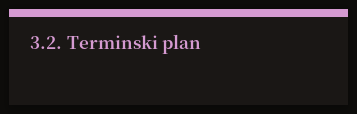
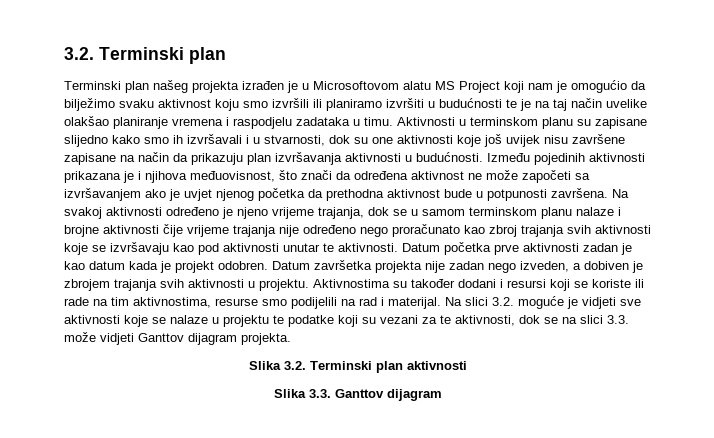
[30,34,202,54] 3.2. Terminski plan -> [64,47,226,64] [64,80,646,93] [64,98,647,111] [64,116,647,129] [64,134,625,147] [64,152,645,165] [64,170,590,183] [64,188,629,201] [64,207,621,219] [64,224,651,237] [64,242,632,255] [64,260,643,273] [64,279,644,291] [64,296,641,309] [64,315,629,327] [64,332,291,345] [249,361,467,373] [274,389,442,401] 3.2. Terminski plan // Terminski plan našeg projekta izrađen je u Microsoftovom alatu MS Project koji nam je omogućio da bilježimo svaku aktivnost koju smo izvršili ili planiramo izvršiti u budućnosti te je na taj način uvelike olakšao planiranje vremena i raspodjelu zadataka u timu. Aktivnosti u terminskom planu su zapisane slijedno kako smo ih izvršavali i u stvarnosti, dok su one aktivnosti koje još uvijek nisu završene zapisane na način da prikazuju plan izvršavanja aktivnosti u budućnosti. Između pojedinih aktivnosti prikazana je i njihova međuovisnost, što znači da određena aktivnost ne može započeti sa izvršavanjem ako je uvjet njenog početka da prethodna aktivnost bude u potpunosti završena. Na svakoj aktivnosti određeno je njeno vrijeme trajanja, dok se u samom terminskom planu nalaze i brojne aktivnosti čije vrijeme trajanja nije određeno nego proračunato kao zbroj trajanja svih aktivnosti koje se izvršavaju kao pod aktivnosti unutar te aktivnosti. Datum početka prve aktivnosti zadan je kao datum kada je projekt odobren. Datum završetka projekta nije zadan nego izveden, a dobiven je zbrojem trajanja svih aktivnosti u projektu. Aktivnostima su također dodani i resursi koji se koriste ili rade na tim aktivnostima, resurse smo podijelili na rad i materijal. Na slici 3.2. moguće je vidjeti sve aktivnosti koje se nalaze u projektu te podatke koji su vezani za te aktivnosti, dok se na slici 3.3. može vidjeti Ganttov dijagram projekta. // Slika 3.2. Terminski plan aktivnosti // Slika 3.3. Ganttov dijagram

